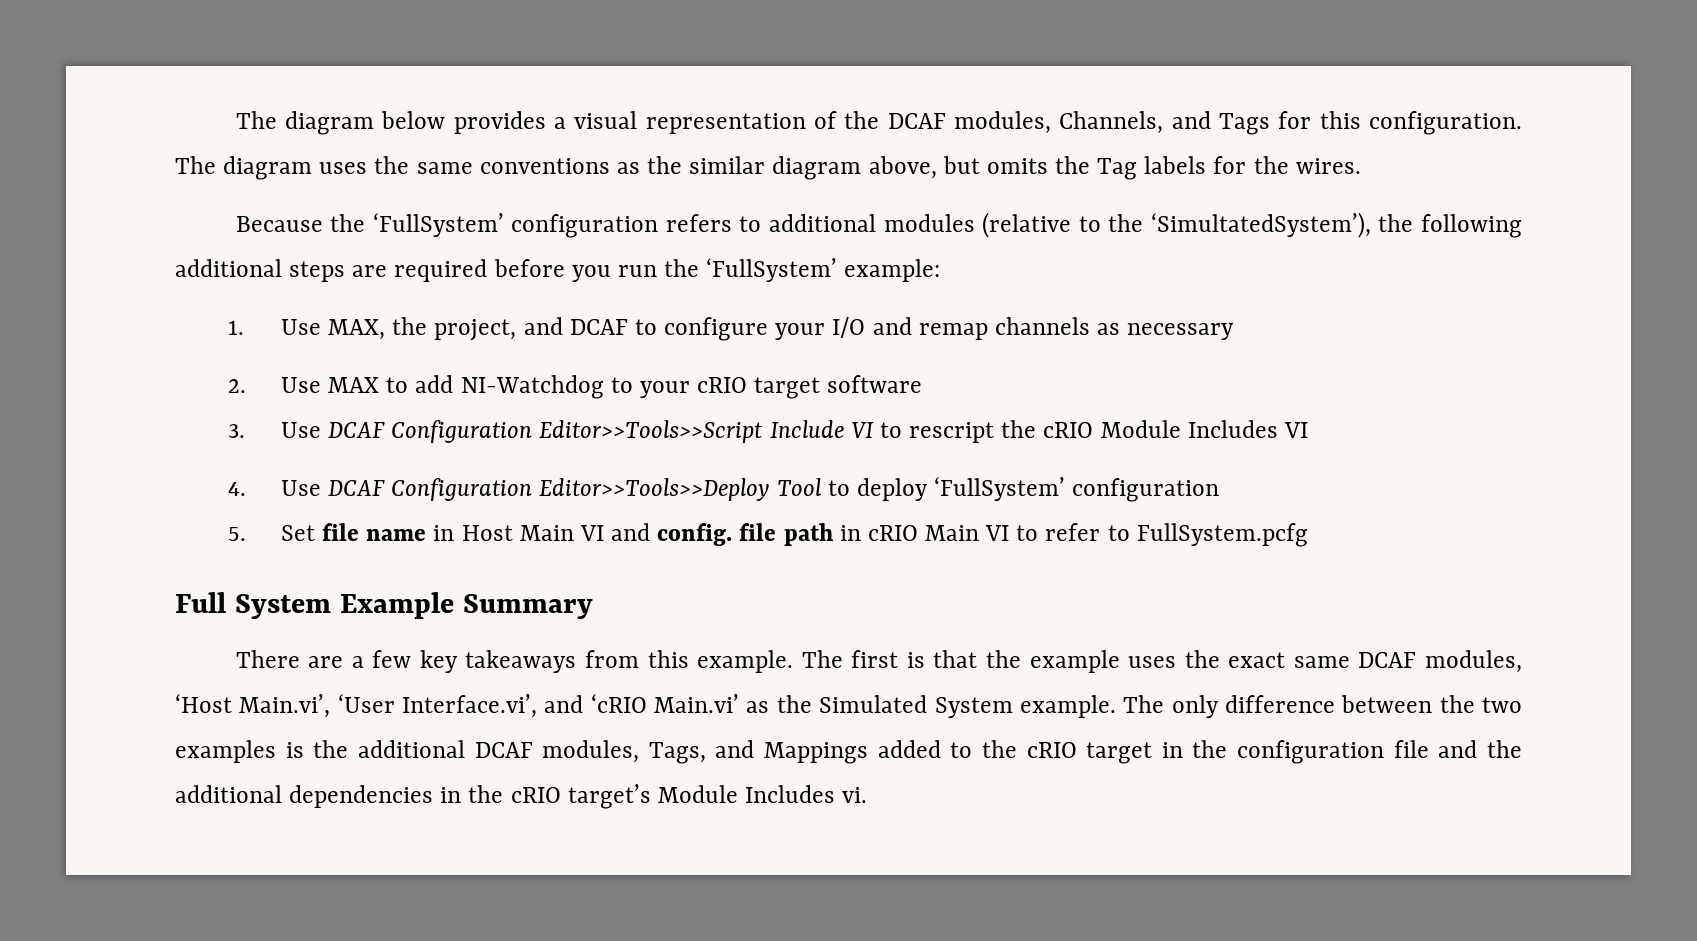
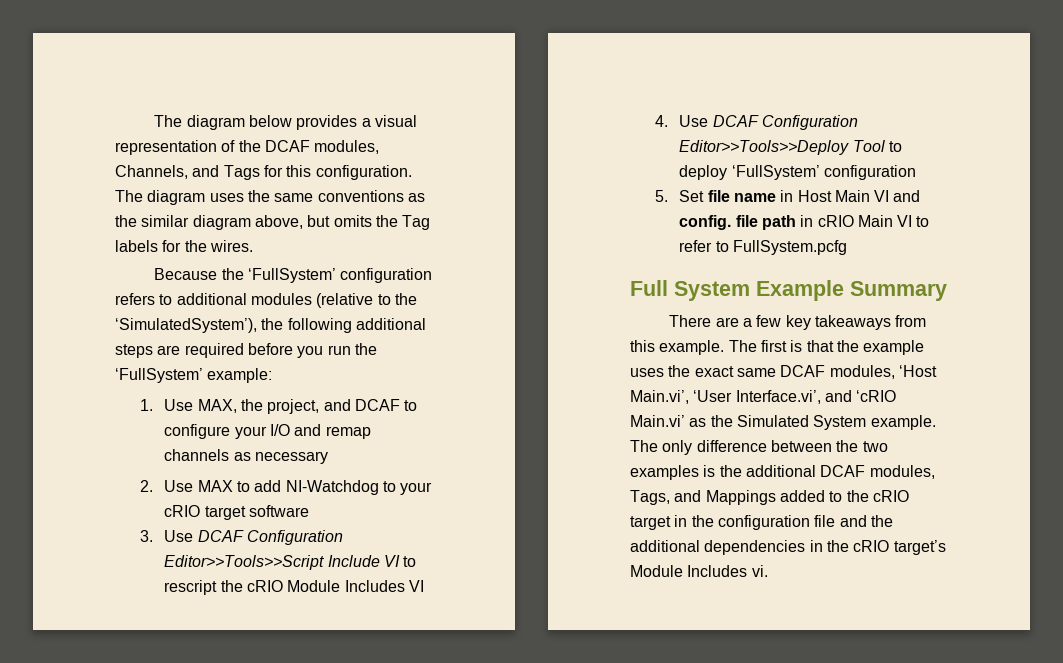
[1150,212,1371,238] ‘SimultatedSystem’), -> [115,318,257,333] ‘SimulatedSystem’),

